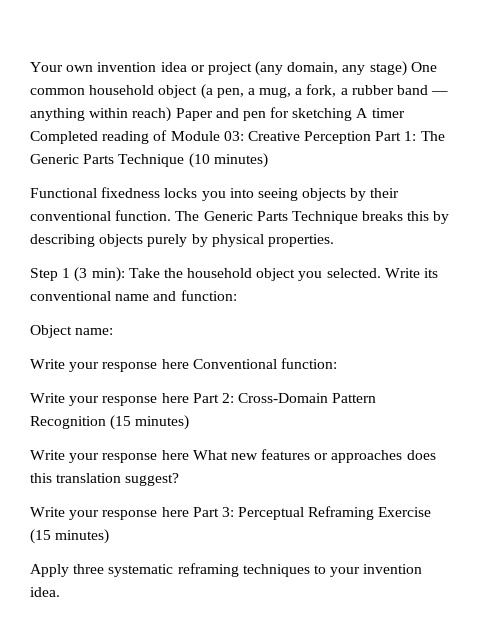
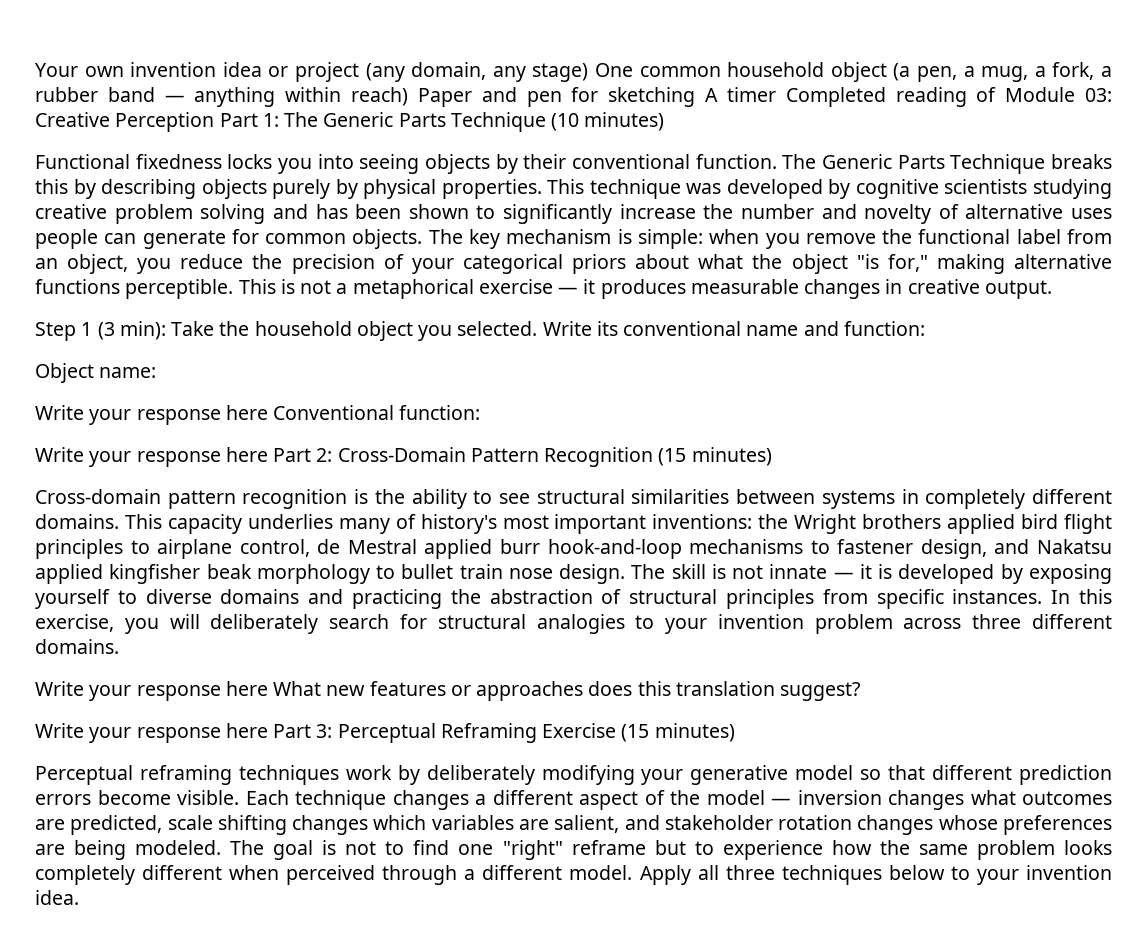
(334, 240) none -> [547,179,1112,199] [35,204,1112,224] [35,229,1112,249] [35,254,1112,274] [35,279,1052,299] This technique was developed by cognitive scientists studying creative problem solving and has been shown to significantly increase the number and novelty of alternative uses people can generate for common objects. The key mechanism is simple: when you remove the functional label from an object, you reduce the precision of your categorical priors about what the object "is for," making alternative functions perceptible. This is not a metaphorical exercise — it produces measurable changes in creative output.
(190, 422) none -> [35,489,1112,509] [35,514,1113,534] [35,539,1112,559] [35,564,1113,584] [35,589,1112,609] [35,614,1113,634] [35,639,119,654] // Cross-domain pattern recognition is the ability to see structural similarities between systems in completely different domains. This capacity underlies many of history's most important inventions: the Wright brothers applied bird flight principles to airplane control, de Mestral applied burr hook-and-loop mechanisms to fastener design, and Nakatsu applied kingfisher beak morphology to bullet train nose design. The skill is not innate — it is developed by exposing yourself to diverse domains and practicing the abstraction of structural principles from specific instances. In this exercise, you will deliberately search for structural analogies to your invention problem across three different domains.
[30,563,310,577] Apply three systematic reframing techniques -> [35,765,1112,785] [35,790,1112,810] [35,815,1113,835] [35,840,1113,860] [35,865,945,885] Perceptual reframing techniques work by deliberately modifying your generative model so that different prediction errors become visible. Each technique changes a different aspect of the model — inversion changes what outcomes are predicted, scale shifting changes which variables are salient, and stakeholder rotation changes whose preferences are being modeled. The goal is not to find one "right" reframe but to experience how the same problem looks completely different when perceived through a different model. Apply all three techniques below

